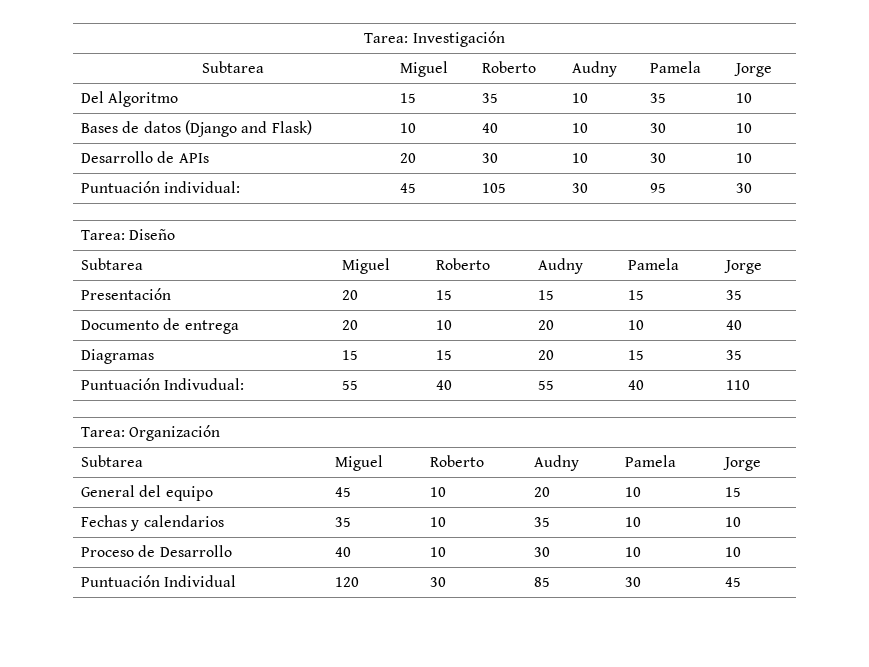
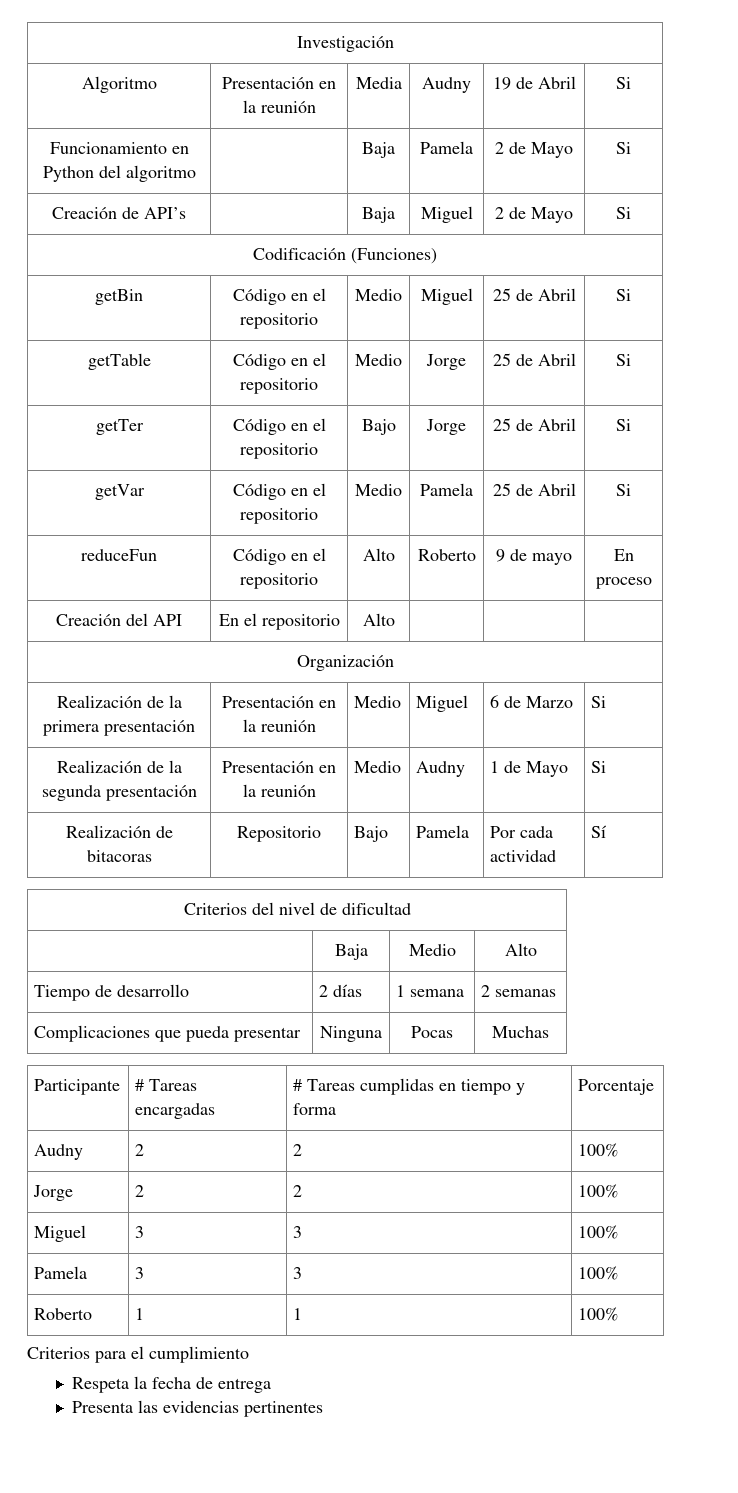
[364,33,409,43] Tarea: -> (296, 44) none
[202,61,264,73] [400,61,449,77] [482,61,537,73] [572,61,618,77] [650,61,702,73] [734,63,773,77] [81,91,179,107] [400,93,417,103] [482,93,499,103] [572,93,589,103] [650,93,667,103] [736,93,753,103] [81,120,312,137] [400,123,417,133] [482,123,499,133] [572,123,589,133] [650,123,667,133] [736,123,753,133] [81,151,209,163] [400,153,417,163] [482,153,499,163] [572,153,589,163] [650,153,667,163] [736,153,753,163] [81,181,241,193] [400,183,417,193] [482,183,507,193] [572,183,589,193] [650,183,667,193] [736,183,753,193] [81,229,176,240] [81,258,144,270] [342,258,391,274] [436,258,491,270] [538,258,584,274] [628,258,680,270] [724,260,763,274] [81,288,172,300] [342,290,359,300] [436,290,453,300] [538,290,555,300] [628,290,645,300] [726,290,743,300] [81,318,239,334] [342,320,359,330] [436,320,453,330] [538,320,555,330] [628,320,645,330] [726,320,743,330] [81,349,155,364] [342,350,359,360] [436,350,453,360] [538,350,555,360] [628,350,645,360] [726,350,743,360] [81,378,245,390] [342,380,359,390] [436,380,453,390] [538,380,555,390] [628,380,645,390] [726,380,751,390] [81,425,221,441] [81,455,144,467] [335,455,384,471] [430,455,485,467] [534,455,580,471] [625,455,677,467] [723,457,762,471] [81,485,213,501] [335,487,352,497] [430,487,447,497] [534,487,551,497] [625,487,642,497] [725,487,742,497] [81,515,224,531] [335,517,352,527] [430,517,447,527] [534,517,551,527] [625,517,642,527] [725,517,742,527] [81,545,232,557] [335,547,352,557] [430,547,447,557] [534,547,551,557] [625,547,642,557] [725,547,742,557] [81,575,237,587] [335,577,360,587] [430,577,447,587] [534,577,551,587] [625,577,642,587] [725,577,742,587] Subtarea | Miguel | Roberto | Audny | Pamela | Jorge // Del Algoritmo | 15 | 35 | 10 | 35 | 10 // Bases de datos (Django and Flask) | 10 | 40 | 10 | 30 | 10 // Desarrollo de APIs | 20 | 30 | 10 | 30 | 10 // Puntuación individual: | 45 | 105 | 30 | 95 | 30 // Tarea: Diseño // Subtarea | Miguel | Roberto | Audny | Pamela | Jorge // Presentación | 20 | 15 | 15 | 15 | 35 // Documento de entrega | 20 | 10 | 20 | 10 | 40 // Diagramas | 15 | 15 | 20 | 15 | 35 // Puntuación Indivudual: | 55 | 40 | 55 | 40 | 110 // Tarea: Organización // Subtarea | Miguel | Roberto | Audny | Pamela | Jorge // General del equipo | 45 | 10 | 20 | 10 | 15 // Fechas y calendarios | 35 | 10 | 35 | 10 | 10 // Proceso de Desarrollo | 40 | 10 | 30 | 10 | 10 // Puntuación Individual | 120 | 30 | 85 | 30 | 45 -> [81,76,157,93] [222,77,336,89] [242,100,316,113] [355,77,402,89] [422,77,471,93] [492,76,576,90] [616,77,631,89] [49,142,189,154] [42,165,196,182] [362,142,395,158] [420,141,473,154] [495,142,573,158] [616,142,631,154] [52,207,186,219] [362,207,395,223] [420,206,473,223] [495,207,573,223] [616,207,631,219] [252,248,437,264] [95,289,143,305] [232,288,326,305] [240,313,318,329] [355,289,402,301] [420,288,473,305] [492,288,576,301] [616,289,631,301] [87,353,151,370] [232,353,326,370] [240,378,318,394] [355,354,402,366] [426,354,466,370] [492,353,576,366] [616,354,631,366] [95,419,144,435] [232,418,326,435] [240,443,318,459] [361,419,396,435] [426,419,466,435] [492,418,576,431] [616,419,631,431] [94,484,145,500] [232,483,326,500] [240,508,318,524] [355,484,402,496] [420,483,473,496] [492,483,576,496] [616,484,631,496] [81,549,157,561] [232,548,326,565] [240,573,318,589] [362,548,395,561] [417,549,476,561] [496,549,572,565] [613,549,634,561] [595,577,652,589] [56,613,182,626] [218,613,340,630] [362,613,395,626] [296,655,394,671] [56,695,182,708] [43,720,195,736] [222,696,336,708] [242,719,316,732] [354,696,402,708] [416,695,469,712] [490,695,574,708] [591,696,607,708] [56,760,182,773] [41,785,197,801] [222,761,336,773] [242,784,316,797] [354,761,402,773] [416,761,466,777] [490,761,569,777] [591,761,607,773] [65,825,173,838] [86,850,152,862] [237,826,321,842] [354,826,389,842] [416,825,470,838] [490,826,554,838] [490,850,557,862] [591,825,607,838] [183,902,411,915] [334,944,368,960] [408,944,456,956] [504,943,537,956] [34,984,190,1001] [319,984,363,997] [396,985,465,997] [481,985,557,997] [34,1025,302,1042] [320,1026,382,1042] [411,1026,453,1038] [492,1026,549,1038] [34,1079,121,1095] [135,1079,198,1091] [135,1103,216,1119] [293,1078,526,1095] [293,1103,337,1115] [578,1079,655,1095] [34,1144,84,1160] [135,1144,145,1156] [293,1144,303,1156] [578,1143,619,1157] [33,1185,74,1201] [135,1185,145,1197] [293,1185,303,1197] [578,1184,619,1198] [34,1225,87,1242] [135,1226,145,1238] [293,1226,303,1238] [578,1225,619,1239] [34,1266,88,1279] [135,1267,145,1279] [293,1267,303,1279] [578,1266,619,1280] [34,1308,93,1320] [135,1308,145,1320] [293,1308,303,1320] [578,1307,619,1321] [27,1346,249,1363] [72,1376,272,1393] [72,1400,324,1417] Algoritmo | Presentación en la reunión | Media | Audny | 19 de Abril | Si // Funcionamiento en Python del algoritmo | | Baja | Pamela | 2 de Mayo | Si // Creación de API’s | | Baja | Miguel | 2 de Mayo | Si // Codificación (Funciones) // getBin | Código en el repositorio | Medio | Miguel | 25 de Abril | Si // getTable | Código en el repositorio | Medio | Jorge | 25 de Abril | Si // getTer | Código en el repositorio | Bajo | Jorge | 25 de Abril | Si // getVar | Código en el repositorio | Medio | Pamela | 25 de Abril | Si // reduceFun | Código en el repositorio | Alto | Roberto | 9 de mayo | En proceso // Creación del API | En el repositorio | Alto | | | // Organización // Realización de la primera presentación | Presentación en la reunión | Medio | Miguel | 6 de Marzo | Si // Realización de la segunda presentación | Presentación en la reunión | Medio | Audny | 1 de Mayo | Si // Realización de bitacoras | Repositorio | Bajo | Pamela | Por cada actividad | Sí // Criterios del nivel de dificultad // | Baja | Medio | Alto // Tiempo de desarrollo | 2 días | 1 semana | 2 semanas // Complicaciones que pueda presentar | Ninguna | Pocas | Muchas // Participante | # Tareas encargadas | # Tareas cumplidas en tiempo y forma | Porcentaje // Audny | 2 | 2 | 100% // Jorge | 2 | 2 | 100% // Miguel | 3 | 3 | 100% // Pamela | 3 | 3 | 100% // Roberto | 1 | 1 | 100% // Criterios para el cumplimiento // Respeta la fecha de entrega // Presenta las evidencias pertinentes

